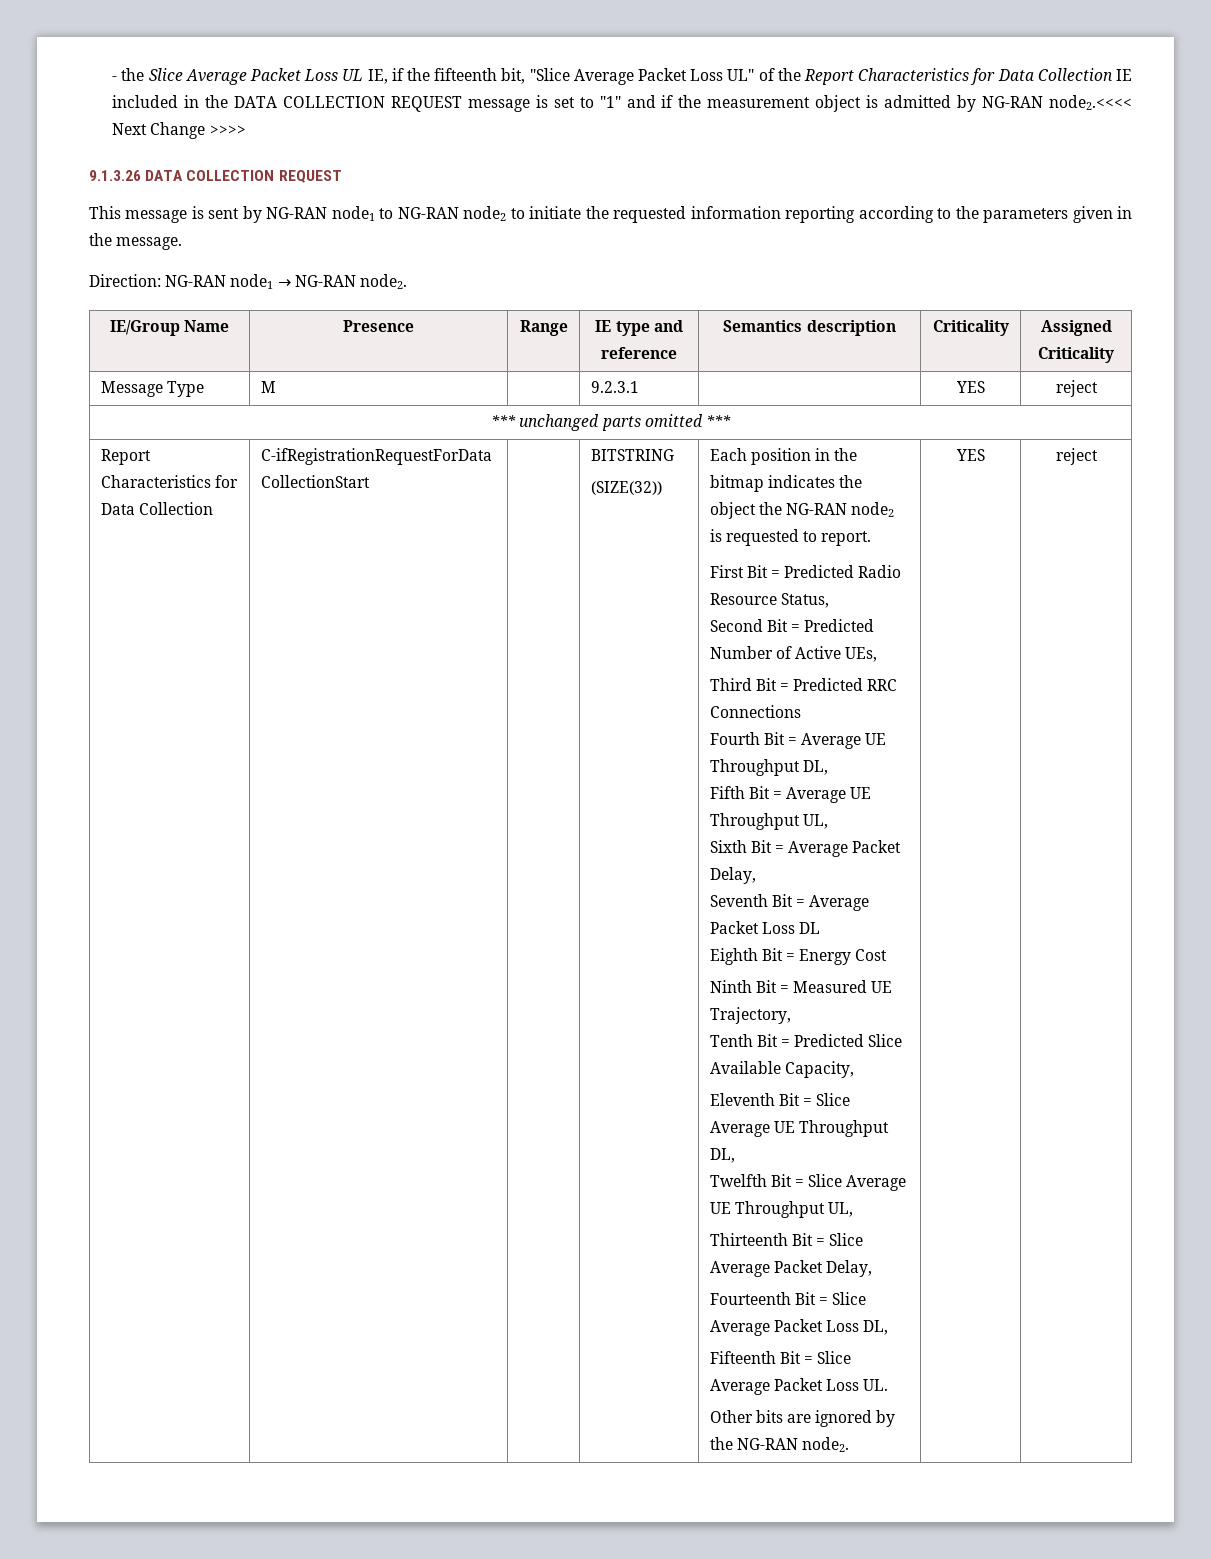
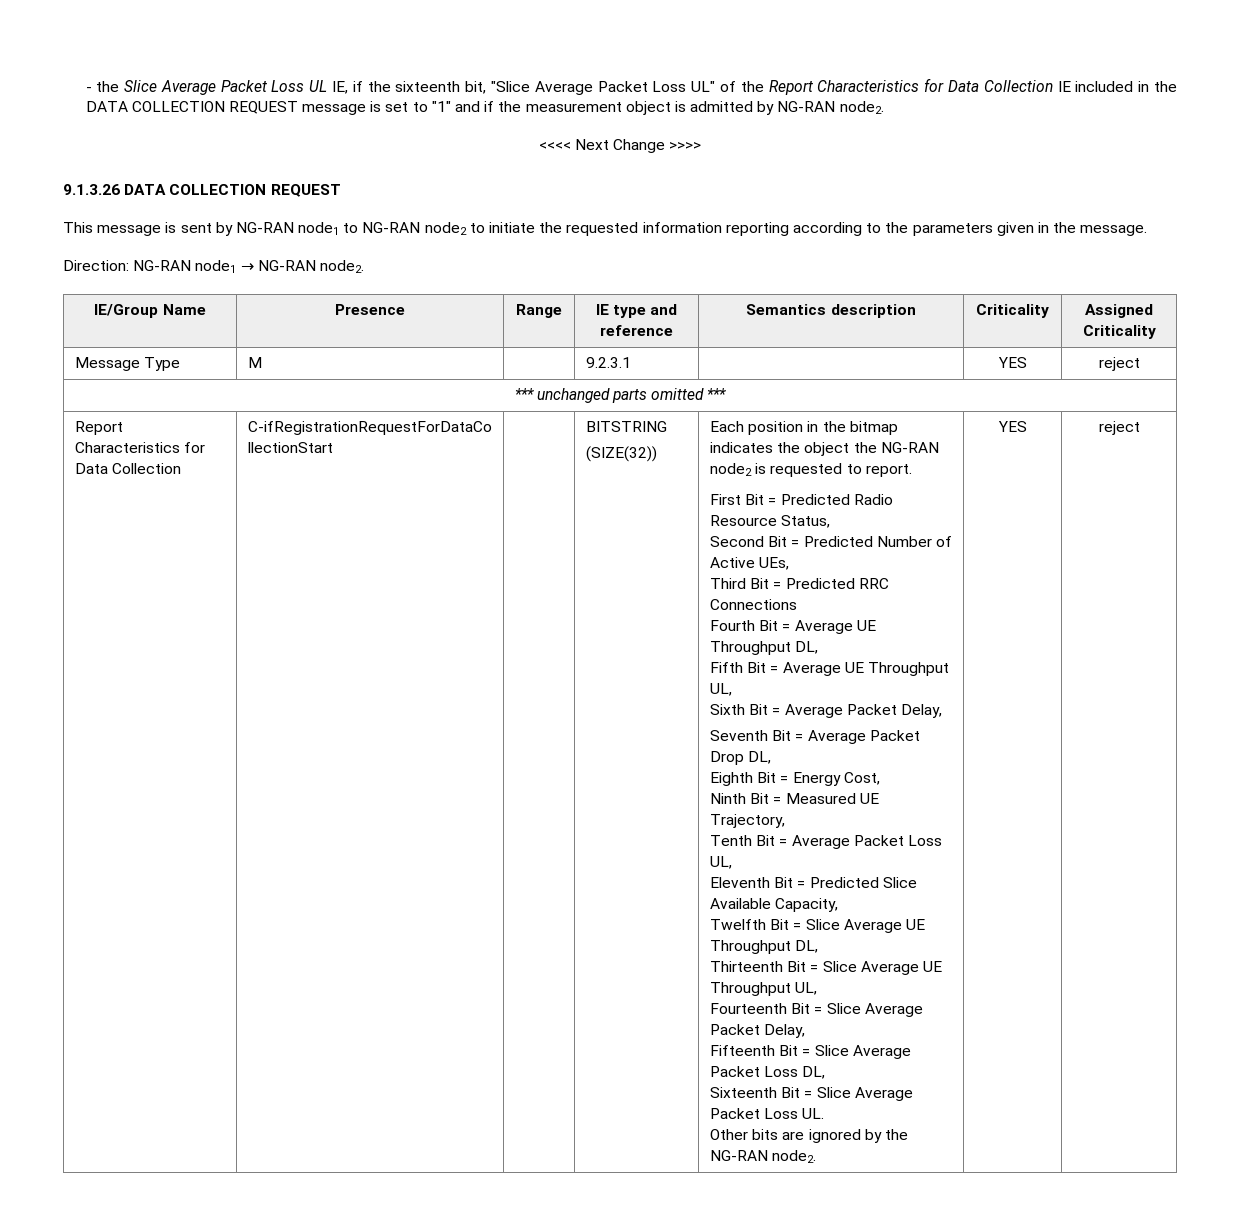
[434,68,498,81] fifteenth -> [395,81,461,92] sixteenth
[1049,95,1133,110] node2.<<<< -> [839,101,884,114] [538,142,571,150] node2. // <<<<
[761,922,820,934] Loss DL -> [709,751,772,765] Drop DL,
[855,949,888,961] Cost -> [843,772,880,785] Cost,
(790, 1043) none -> [791,835,942,849] [709,856,732,869] [709,877,806,888] Average Packet Loss UL, // Eleventh Bit =
[709,1093,775,1106] Eleventh -> [709,919,766,930] Twelfth
[709,1174,767,1187] Twelfth -> [709,961,783,972] Thirteenth
[709,1233,788,1246] Thirteenth -> [709,1003,787,1014] Fourteenth
[709,1292,791,1305] Fourteenth -> [709,1045,775,1056] Fifteenth
[709,1351,776,1364] Fifteenth -> [709,1087,777,1098] Sixteenth

